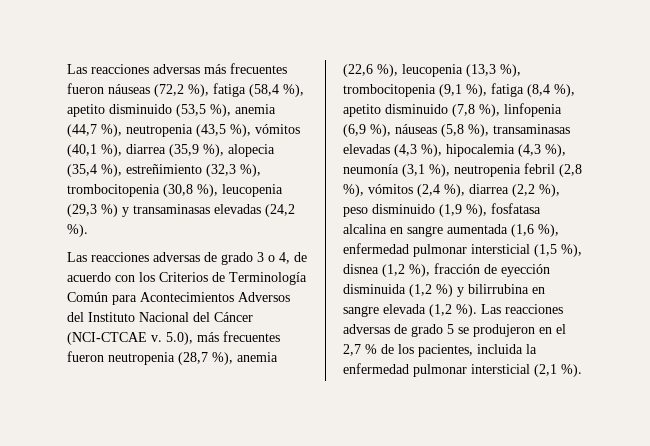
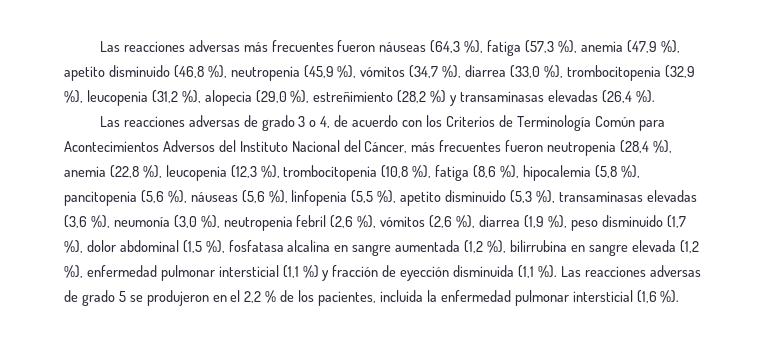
[154,83,304,97] [67,104,276,117] [67,124,300,137] [67,144,199,157] (72,2 %), fatiga (58,4 %), apetito disminuido (53,5 %), anemia (44,7 %), neutropenia (43,5 %), vómitos (40,1 %), diarrea (35,9 -> [430,40,680,56] [64,65,695,81] [64,90,178,106] (64,3 %), fatiga (57,3 %), anemia (47,9 %), apetito disminuido (46,8 %), neutropenia (45,9 %), vómitos (34,7 %), diarrea (33,0 %), trombocitopenia (32,9 %), leucopenia (31,2
[67,164,97,177] (35,4 -> [255,90,287,103] (29,0
[206,164,261,177] [67,184,283,197] [67,204,97,217] (32,3 %), trombocitopenia (30,8 %), leucopenia (29,3 -> [397,90,427,103] (28,2
[265,204,295,217] (24,2 -> [601,90,632,103] (26,4
[214,312,253,322] [67,332,193,345] Cáncer (NCI-CTCAE v. 5.0), -> [364,141,408,153] Cáncer,
[178,352,278,365] [343,64,521,77] [343,83,575,97] [343,103,562,117] [343,124,570,137] [343,144,541,157] (28,7 %), anemia (22,6 %), leucopenia (13,3 %), trombocitopenia (9,1 %), fatiga (8,4 %), apetito disminuido (7,8 %), linfopenia (6,9 %), náuseas (5,8 %), transaminasas elevadas (4,3 %), hipocalemia (4,3 -> [620,140,672,153] [64,165,640,181] [64,190,697,206] [64,215,87,228] (28,4 %), anemia (22,8 %), leucopenia (12,3 %), trombocitopenia (10,8 %), fatiga (8,6 %), hipocalemia (5,8 %), pancitopenia (5,6 %), náuseas (5,6 %), linfopenia (5,5 %), apetito disminuido (5,3 %), transaminasas elevadas (3,6
[402,164,425,177] (3,1 -> [173,215,197,228] (3,0
[559,164,582,177] [343,184,535,197] (2,8 %), vómitos (2,4 %), diarrea (2,2 -> [330,215,544,228] (2,6 %), vómitos (2,6 %), diarrea (1,9
[439,204,462,217] (1,9 -> [666,215,686,228] [64,240,202,253] (1,7 %), dolor abdominal (1,5
[511,224,559,237] [343,243,582,257] [343,263,550,277] [343,284,464,297] (1,6 %), enfermedad pulmonar intersticial (1,5 %), disnea (1,2 %), fracción de eyección disminuida (1,2 %) y -> [464,240,507,253] (1,2 %),
(452, 310) none -> [64,265,535,281] %), enfermedad pulmonar intersticial (1,1 %) y fracción de eyección disminuida (1,1
[343,344,361,356] 2,7 -> [244,291,262,303] 2,2
[534,364,557,377] (2,1 -> [636,290,657,303] (1,6

